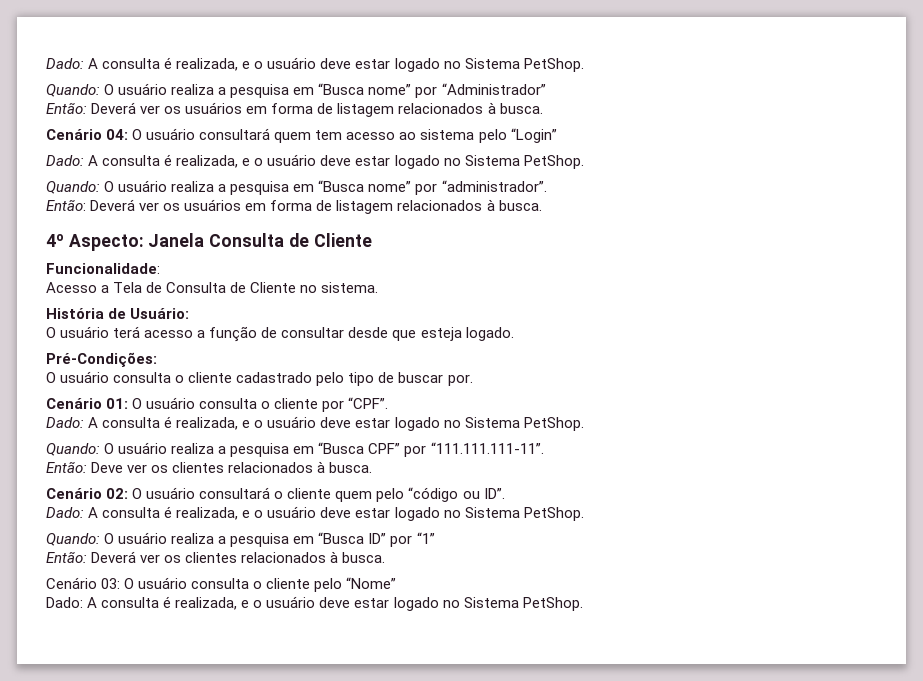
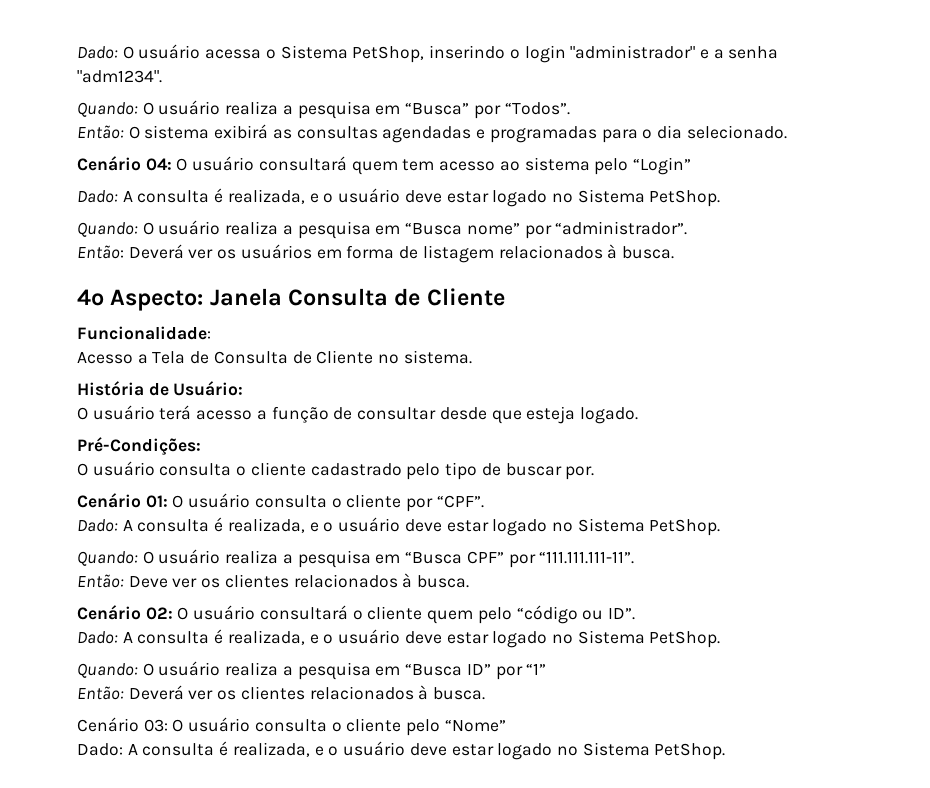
[46,57,584,72] [46,83,546,98] [46,102,543,117] Dado: A consulta é realizada, e o usuário deve estar logado no Sistema PetShop. // Quando: O usuário realiza a pesquisa em “Busca nome” por “Administrador” // Então: Deverá ver os usuários em forma de listagem relacionados à busca. -> [77,44,779,63] [77,70,162,83] [77,100,570,119] [77,124,787,143] Dado: O usuário acessa o Sistema PetShop, inserindo o login "administrador" e a senha "adm1234". // Quando: O usuário realiza a pesquisa em “Busca” por “Todos”. // Então: O sistema exibirá as consultas agendadas e programadas para o dia selecionado.

